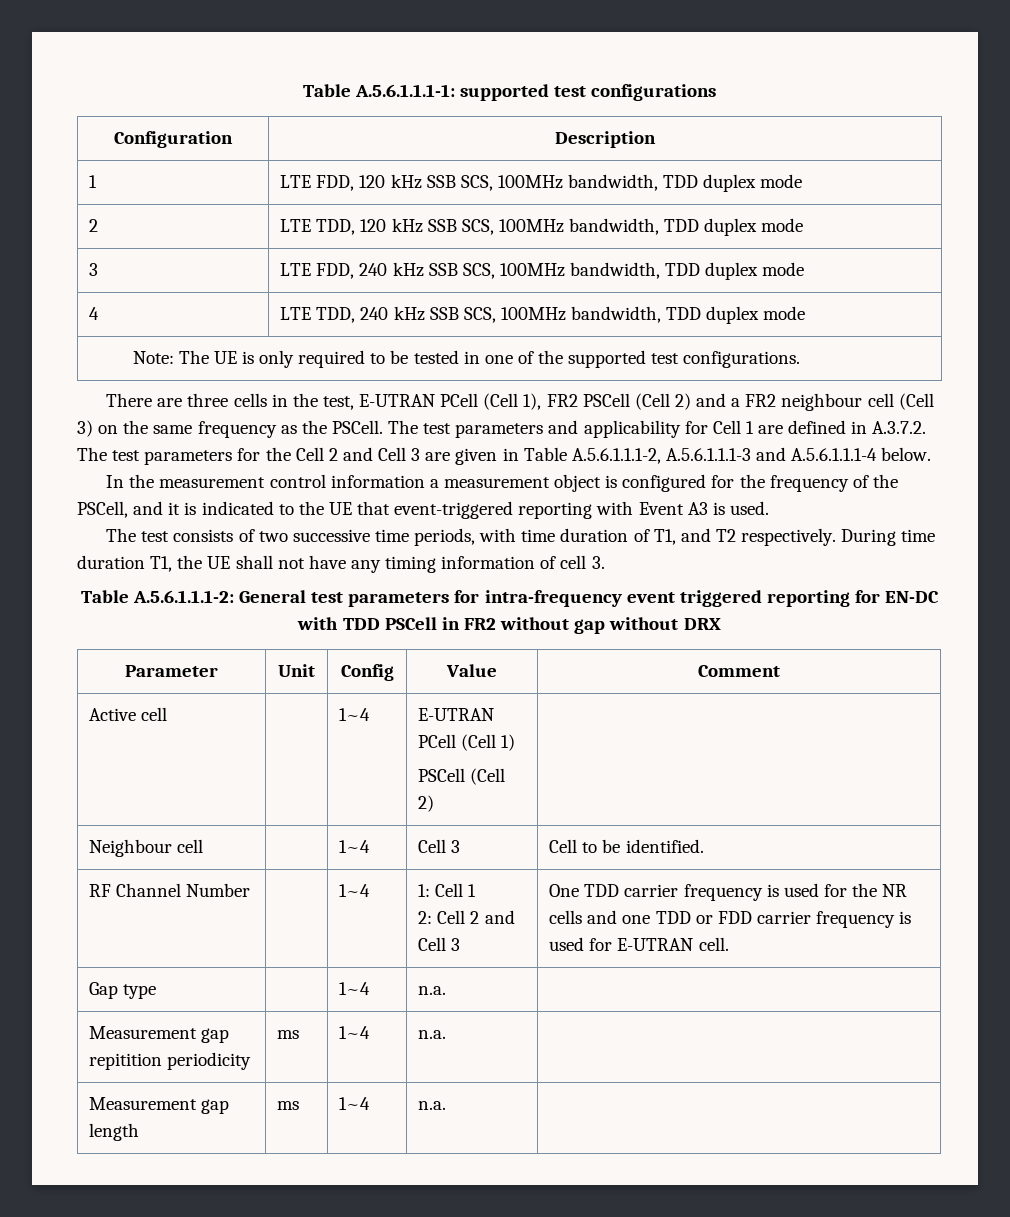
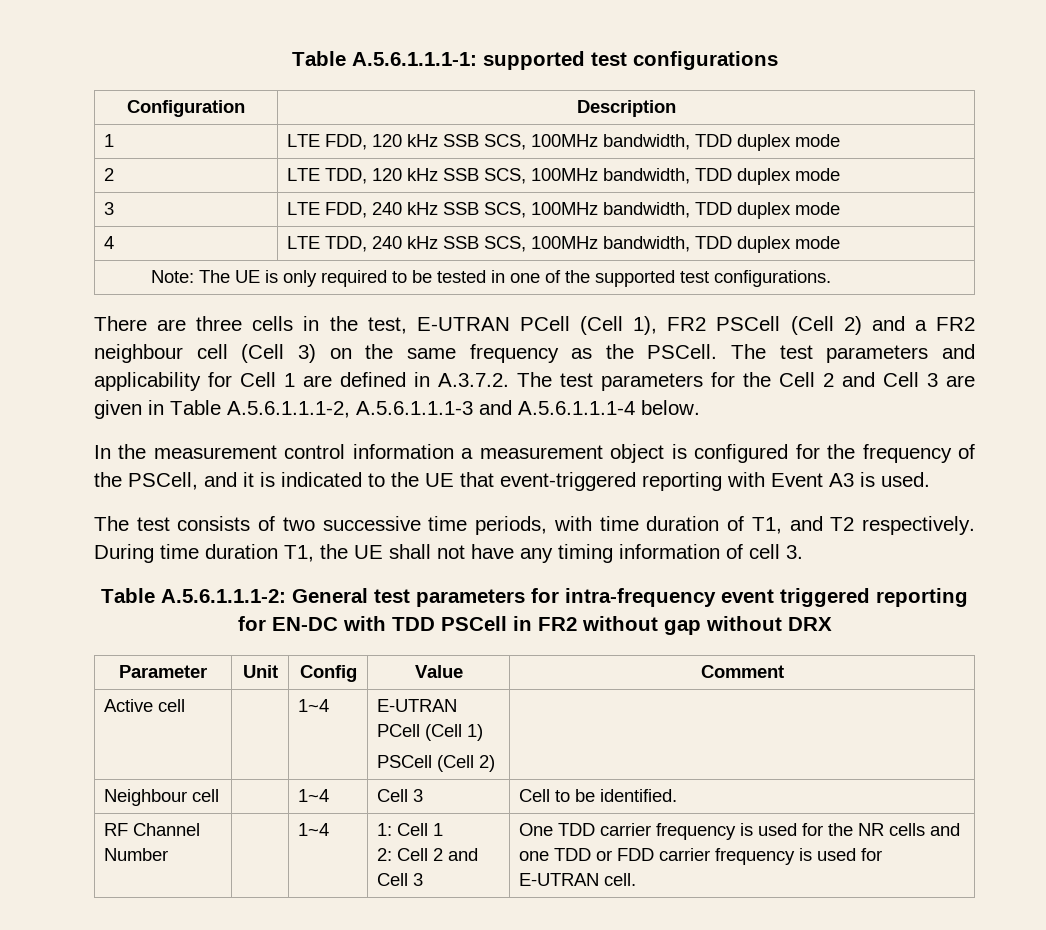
[89,982,157,999] [339,982,371,995] [418,986,447,995] [89,1026,230,1043] [89,1052,252,1070] [277,1030,300,1039] [339,1026,371,1039] [418,1030,447,1039] [89,1097,230,1114] [89,1123,140,1141] [277,1101,300,1110] [339,1097,371,1110] [418,1101,447,1110] // Gap type | | 1~4 | n.a. | // Measurement gap repitition periodicity | ms | 1~4 | n.a. | // Measurement gap length | ms | 1~4 | n.a. | -> (637, 879) none

